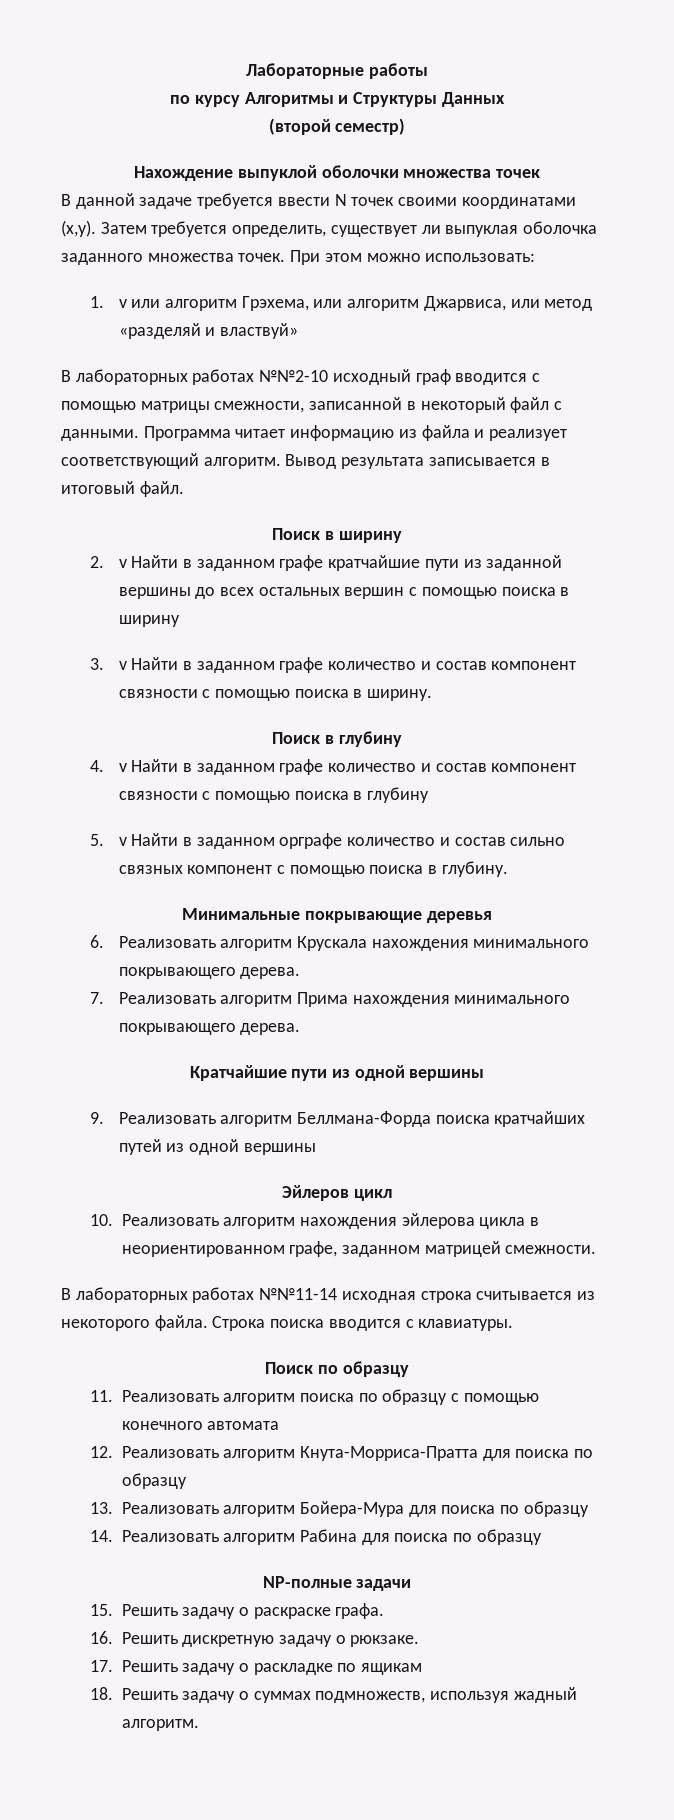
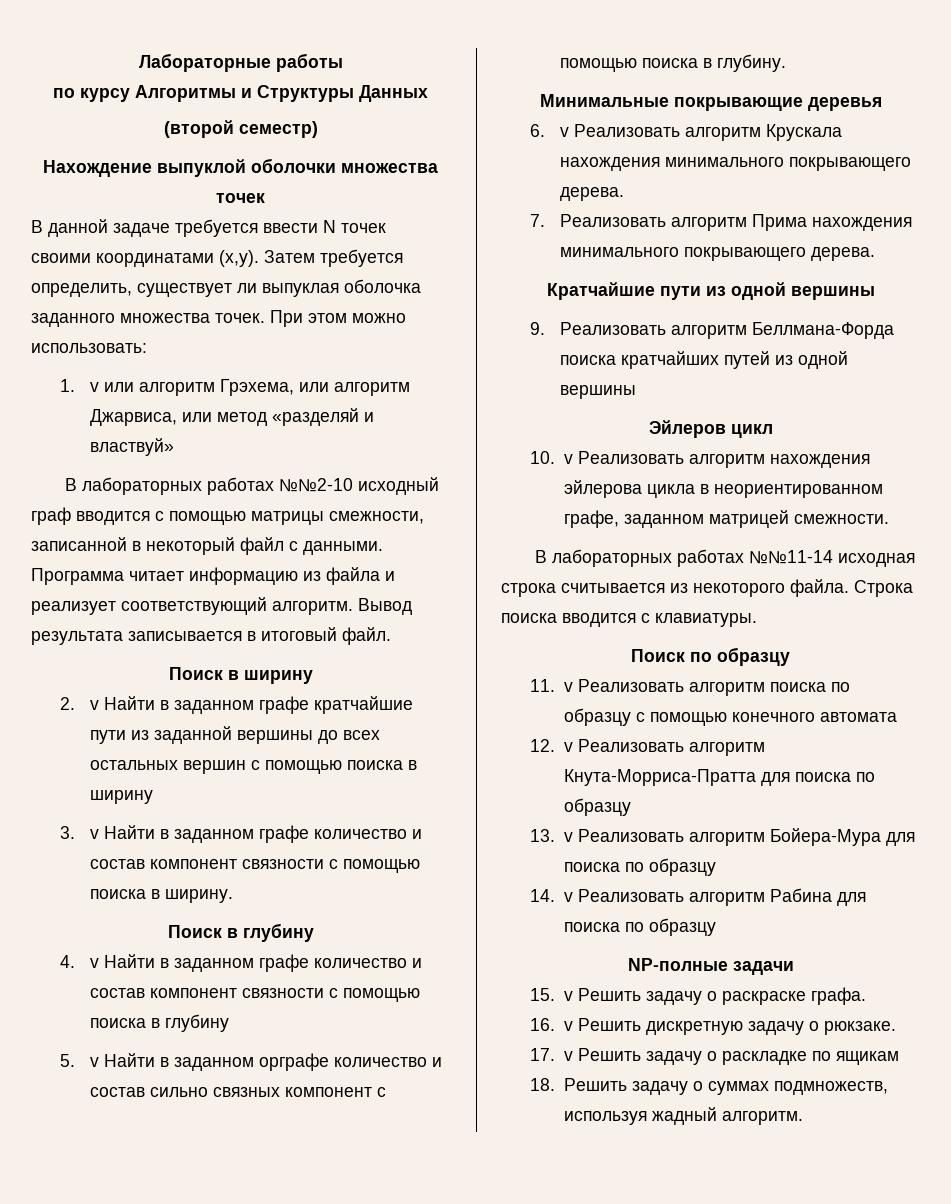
(104, 941) none -> [559,127,569,137] v
(113, 1220) none -> [564,454,574,464] v
(113, 1396) none -> [564,682,574,692] v
(113, 1452) none -> [564,742,574,752] v
(113, 1508) none -> [564,832,574,842] v
(113, 1536) none -> [564,892,574,902] v
(113, 1610) none -> [564,991,574,1001] v
(113, 1637) none -> [564,1021,574,1031] v
(113, 1666) none -> [564,1051,574,1061] v

